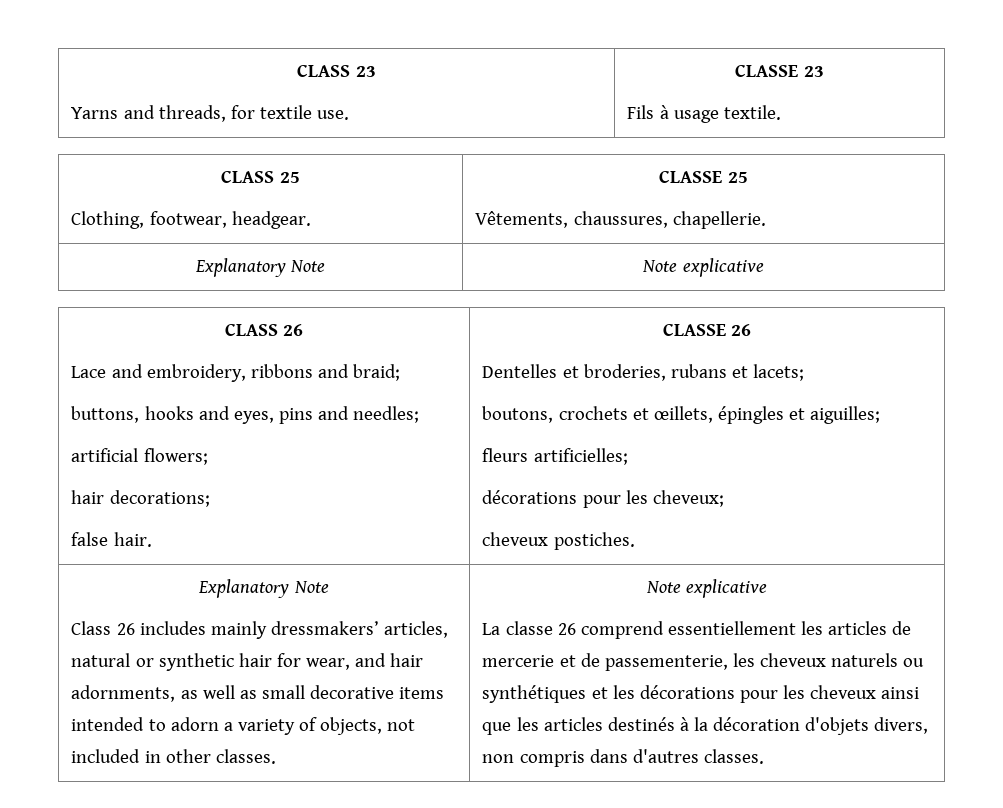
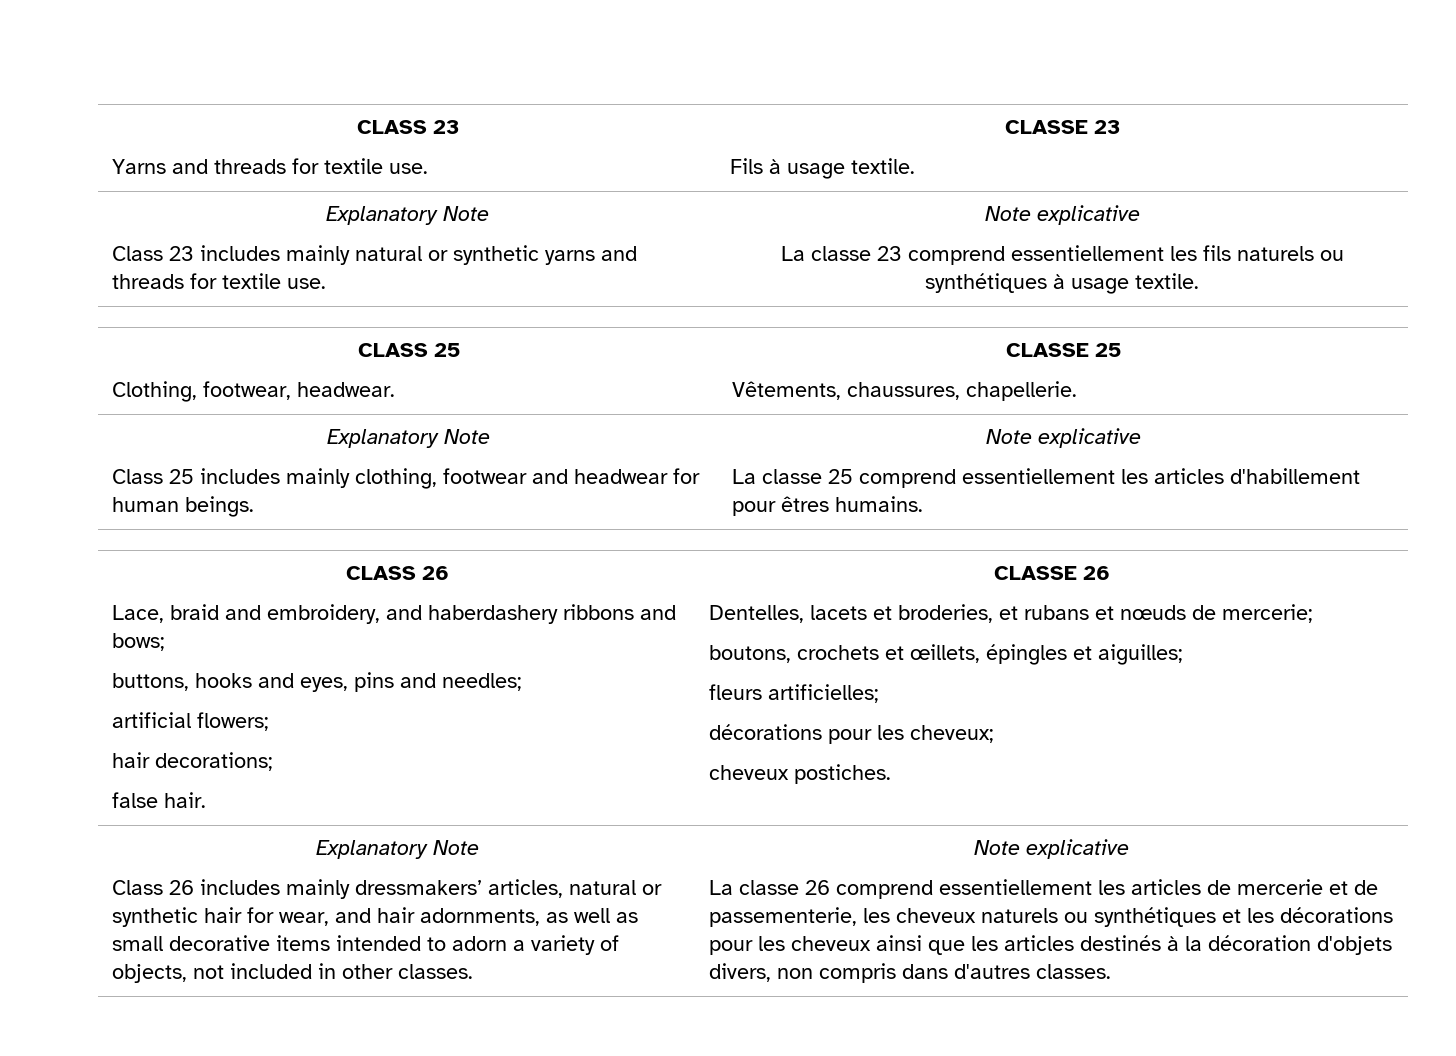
[158,105,226,122] threads, -> [213,159,286,174] threads
(781, 112) none -> [326,206,489,225] [111,245,637,265] [111,273,326,289] [984,205,1140,225] [780,245,1344,265] [925,273,1199,294] // Explanatory Note // Class 23 includes mainly natural or synthetic yarns and threads for textile use. | Note explicative // La classe 23 comprend essentiellement les fils naturels ou synthétiques à usage textile.
[231,211,311,229] headgear. -> [296,382,395,397] headwear.
[642,258,764,277] [224,323,304,336] [71,364,246,382] | Note explicative // CLASS 26 // Lace and embroidery, -> [111,468,700,489] [111,496,254,517] [985,428,1141,448] [731,468,1360,488] [731,496,923,516] [345,566,449,580] [111,604,558,624] // Class 25 includes mainly clothing, footwear and headwear for human beings. | Note explicative // La classe 25 comprend essentiellement les articles d'habillement pour êtres humains. // CLASS 26 // Lace, braid and embroidery, and haberdashery
[353,364,401,381] braid; -> [111,633,165,651] bows;
[482,364,558,378] Dentelles -> [708,605,867,623] Dentelles, lacets
(666, 372) none -> [998,606,1018,620] et
[753,364,805,381] lacets; -> [1119,604,1313,623] nœuds de mercerie;

